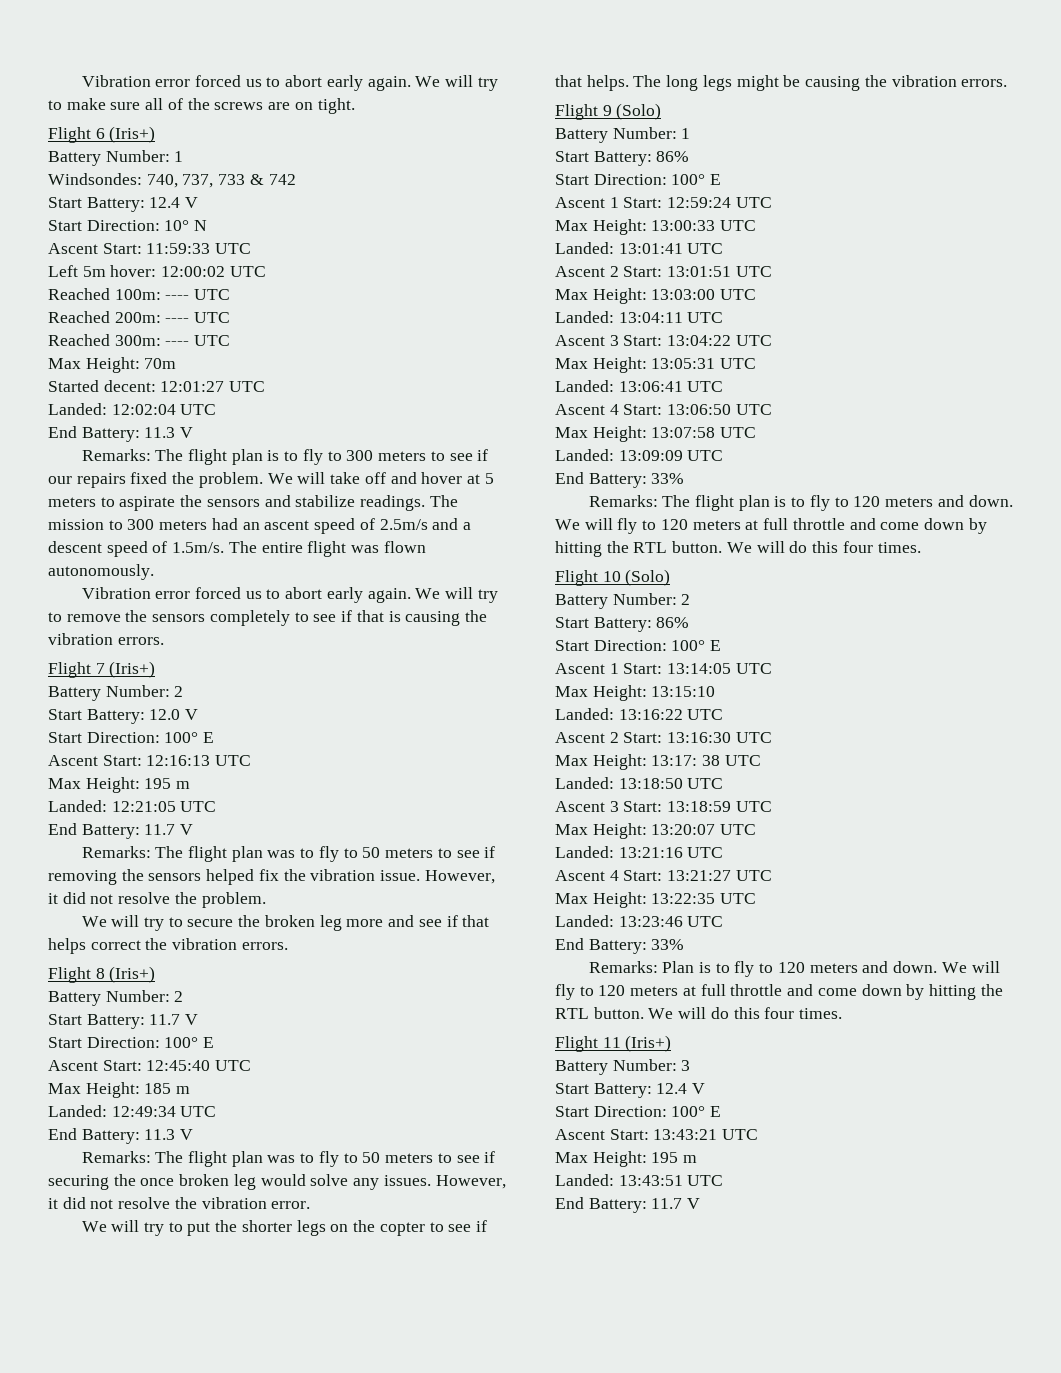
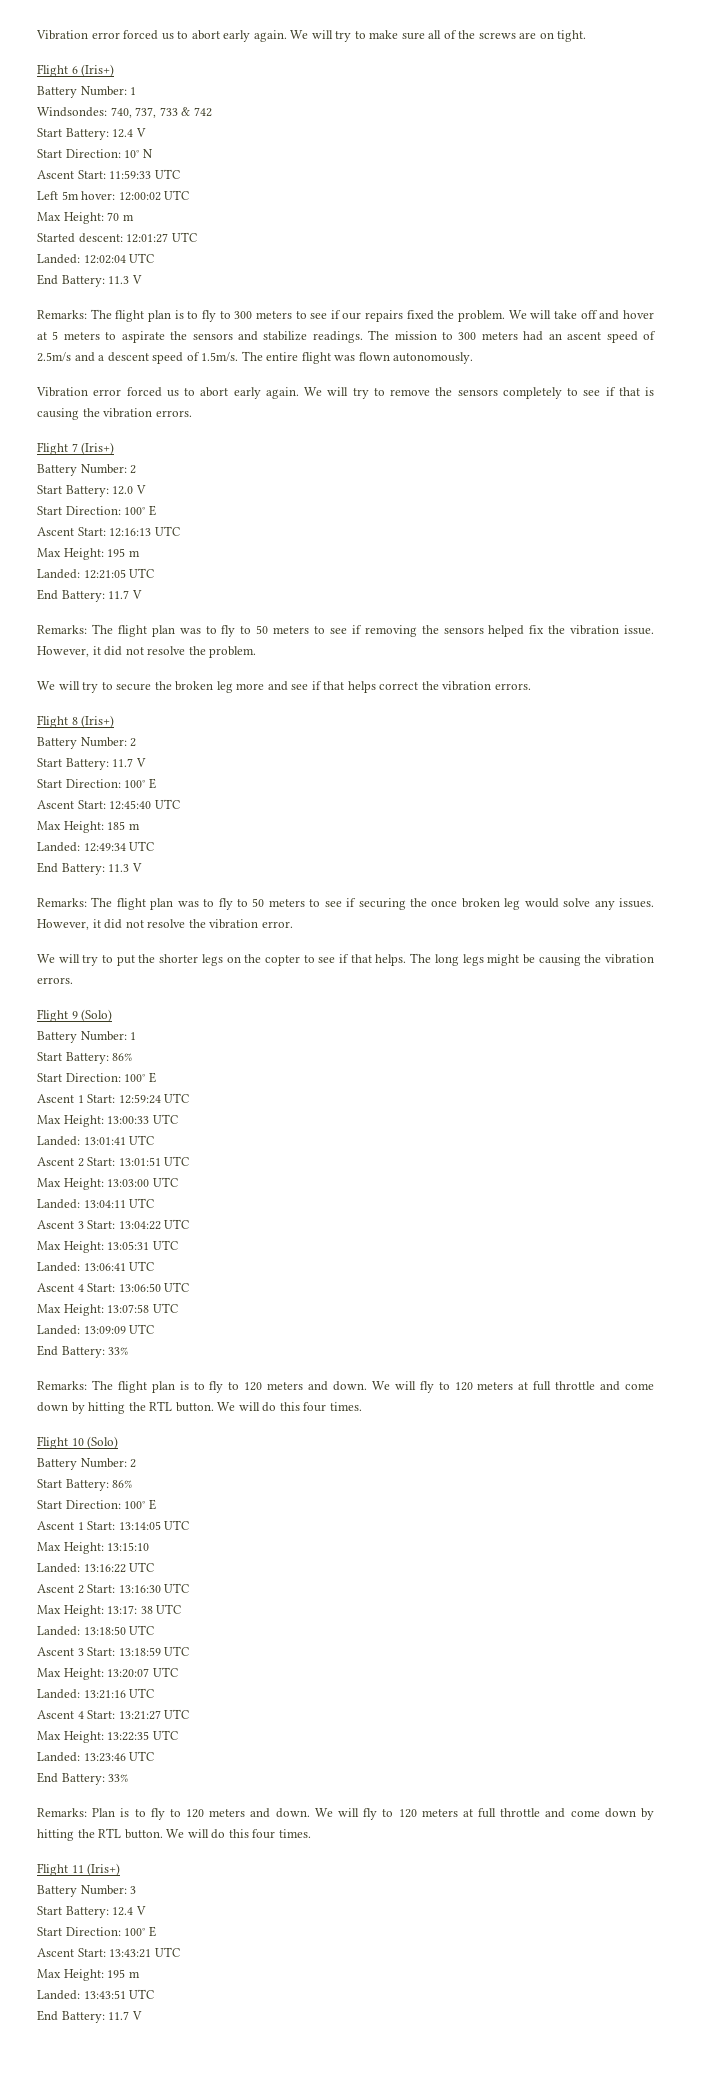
[48,288,231,300] [48,311,231,323] [48,334,231,346] [48,357,177,373] // Reached 100m: ---- UTC // Reached 200m: ---- UTC // Reached 300m: ---- UTC // Max Height: 70m -> [37,212,134,224] // Max Height: 70 m
[103,380,156,392] decent: -> [78,233,123,243] descent:

